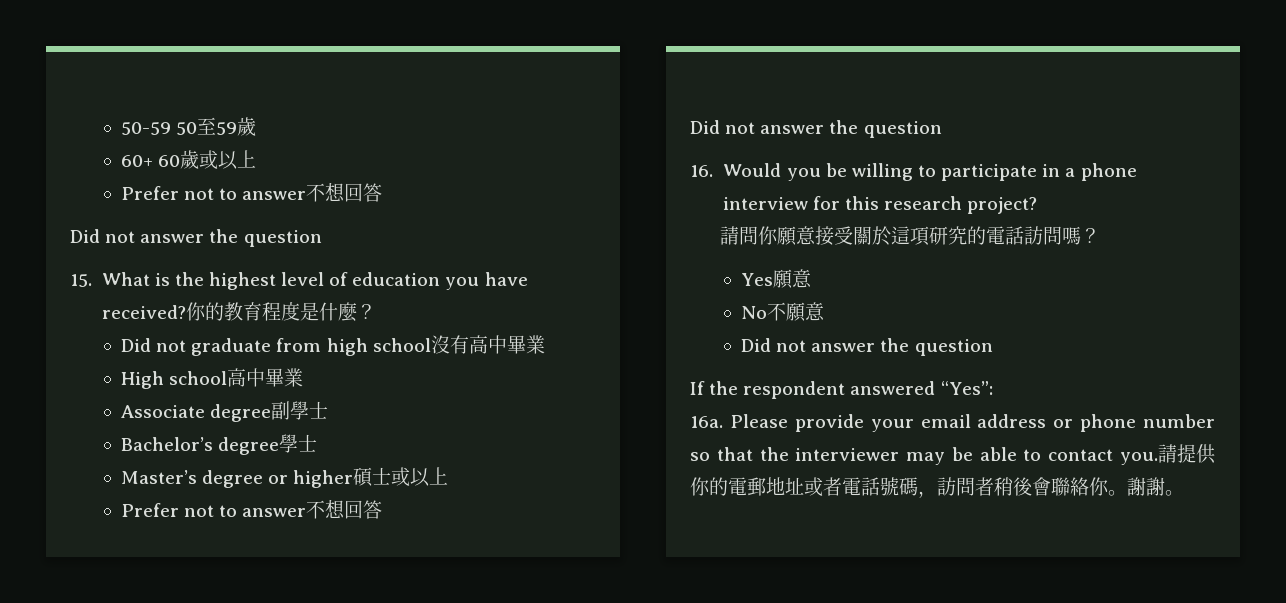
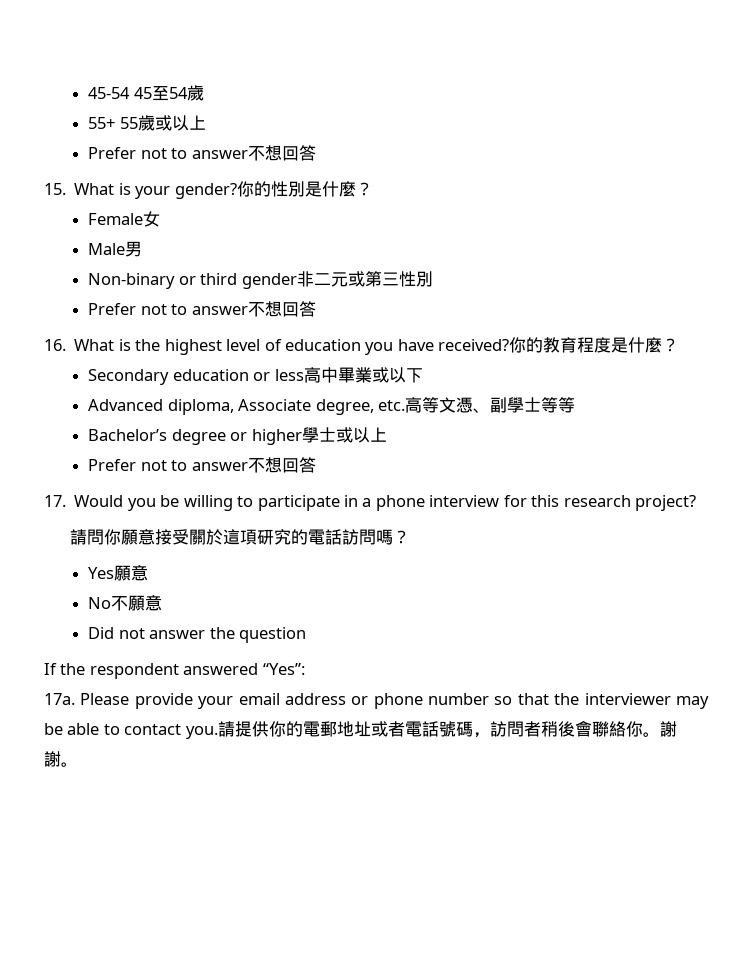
[121,117,238,135] 50-59 50至59 -> [88,86,188,101] 45-54 45至54
[121,155,181,167] 60+ 60 -> [88,117,138,129] 55+ 55
[70,229,322,247] [70,274,92,287] Did not answer the question // 15. -> [44,181,373,199] [88,211,161,227] [88,241,143,257] [88,271,433,289] [88,301,316,317] [44,339,66,351] 15. What is your gender?你的性別是什麼？ // Female女 // Male男 // Non-binary or third gender非二元或第三性別 // Prefer not to answer不想回答 // 16.
[121,335,545,356] [121,368,304,389] [121,404,272,422] Did not graduate from high school沒有高中畢業 // High school高中畢業 // Associate degree -> [88,367,423,385] [88,397,491,415] Secondary education or less高中畢業或以下 // Advanced diploma, Associate degree, etc.高等文憑、
(329, 410) none -> [541,397,576,413] 等等
[279,434,318,453] [121,470,264,488] 學士 // Master’s degree -> (226, 437) none
[353,467,374,487] 碩 -> [301,427,319,443] 學
[690,120,942,138] [690,165,713,177] Did not answer the question // 16. -> [44,495,66,507] 17.
[690,416,723,428] 16a. -> [44,693,75,705] 17a.

